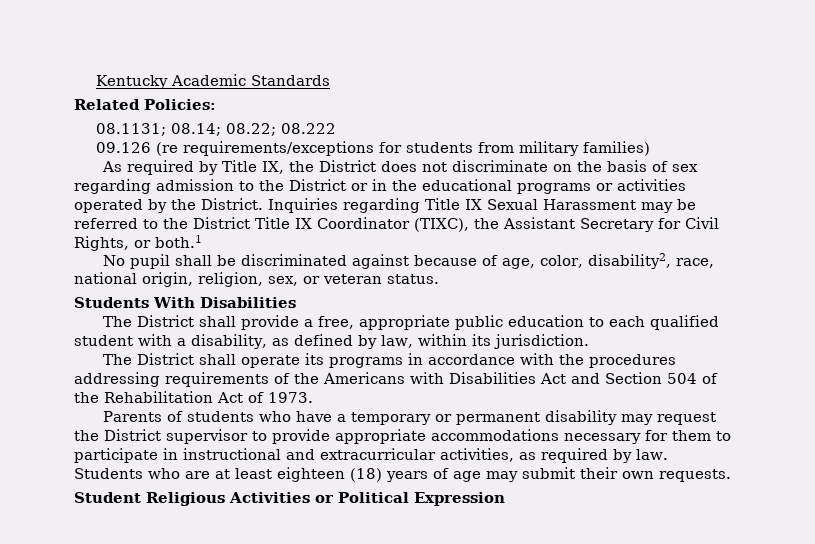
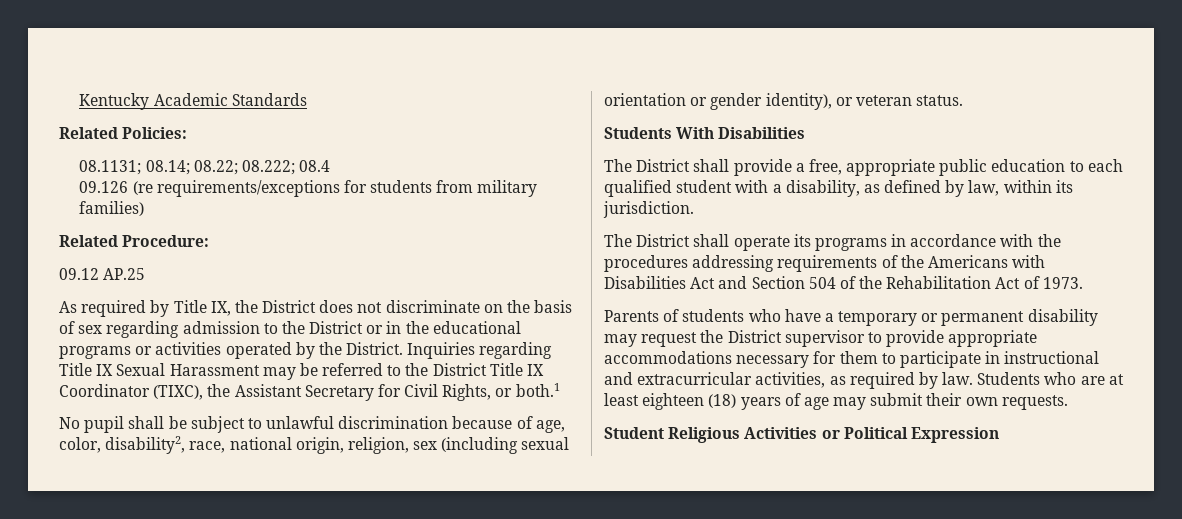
[280,123,336,134] 08.222 -> [241,160,331,175] 08.222; 08.4
(650, 148) none -> [59,235,210,247] [59,268,146,280] // Related Procedure: // 09.12 AP.25
[240,254,409,269] discriminated against -> [190,416,449,433] subject to unlawful discrimination
[268,276,298,286] sex, -> [413,437,570,454] [604,93,832,110] sex (including sexual orientation or gender identity),

